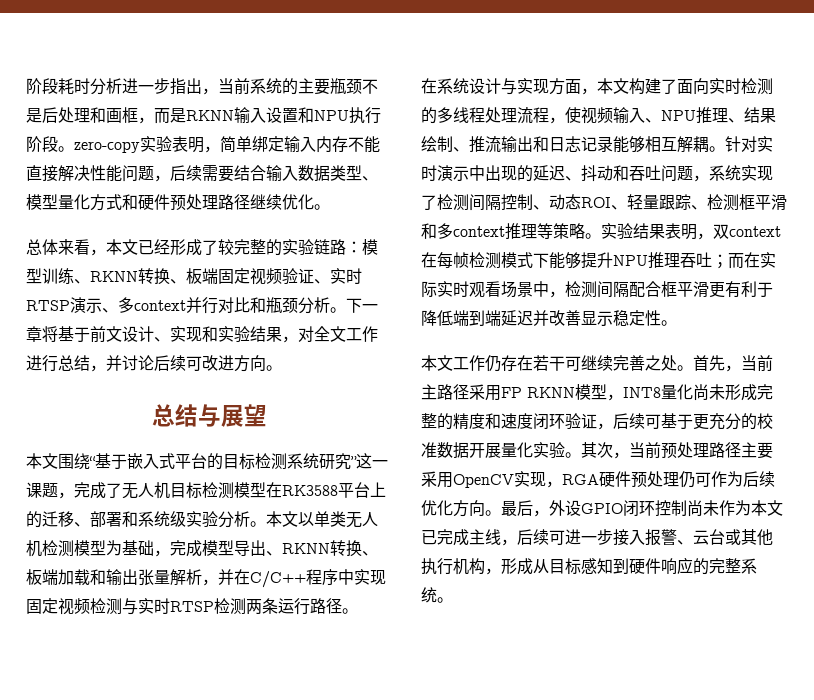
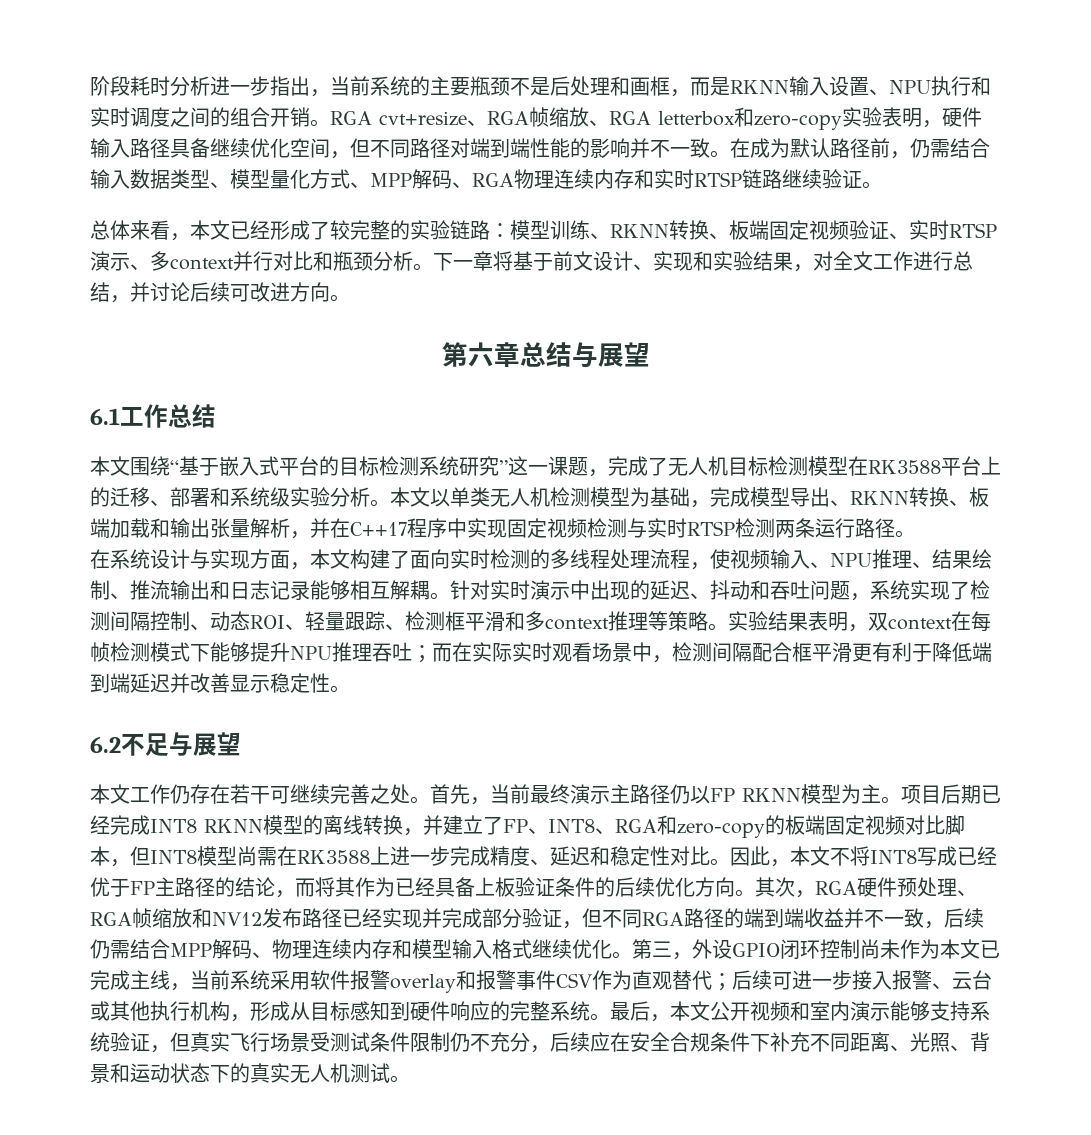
[298,107,314,123] 和 -> [869,89,889,95] 、
[26,136,380,153] [26,165,234,182] 阶段。zero-copy实验表明，简单绑定输入内存不能直接解决性能问题，后续需要 -> [971,76,991,96] [90,107,982,130] [90,138,950,159] 和实时调度之间的组合开销。RGA cvt+resize、RGA帧缩放、RGA letterbox和zero-copy实验表明，硬件输入路径具备继续优化空间，但不同路径对端到端性能的影响并不一致。在成为默认路径前，仍需
[122,194,314,211] 和硬件预处理路径继续优化 -> [350,169,862,189] 、MPP解码、RGA物理连续内存和实时RTSP链路继续验证
(282, 368) none -> [441,342,520,367] 第六章
(267, 415) none -> [90,404,216,428] // 6.1工作总结
[250,571,306,588] C/C++ -> [350,522,407,536] C++17
(677, 323) none -> [90,732,241,756] // 6.2不足与展望
[421,384,773,401] [421,413,773,430] [421,442,773,459] [421,471,775,488] [421,500,533,517] 主路径采用FP RKNN模型，INT8量化尚未形成完整的精度和速度闭环验证，后续可基于更充分的校准数据开展量化实验。其次，当前预处理路径主要采用OpenCV实现，RGA硬件预处理仍可作为后续优化方向。最后 -> [530,784,1001,804] [90,815,965,838] [90,846,997,867] [90,877,977,898] [90,908,984,929] [90,939,672,959] 最终演示主路径仍以FP RKNN模型为主。项目后期已经完成INT8 RKNN模型的离线转换，并建立了FP、INT8、RGA和zero-copy的板端固定视频对比脚本，但INT8模型尚需在RK3588上进一步完成精度、延迟和稳定性对比。因此，本文不将INT8写成已经优于FP主路径的结论，而将其作为已经具备上板验证条件的后续优化方向。其次，RGA硬件预处理、RGA帧缩放和NV12发布路径已经实现并完成部分验证，但不同RGA路径的端到端收益并不一致，后续仍需结合MPP解码、物理连续内存和模型输入格式继续优化。第三
(517, 542) none -> [190,970,732,993] 当前系统采用软件报警overlay和报警事件CSV作为直观替代；
(453, 600) none -> [610,1001,990,1022] [90,1032,990,1053] [90,1063,410,1083] 最后，本文公开视频和室内演示能够支持系统验证，但真实飞行场景受测试条件限制仍不充分，后续应在安全合规条件下补充不同距离、光照、背景和运动状态下的真实无人机测试。

